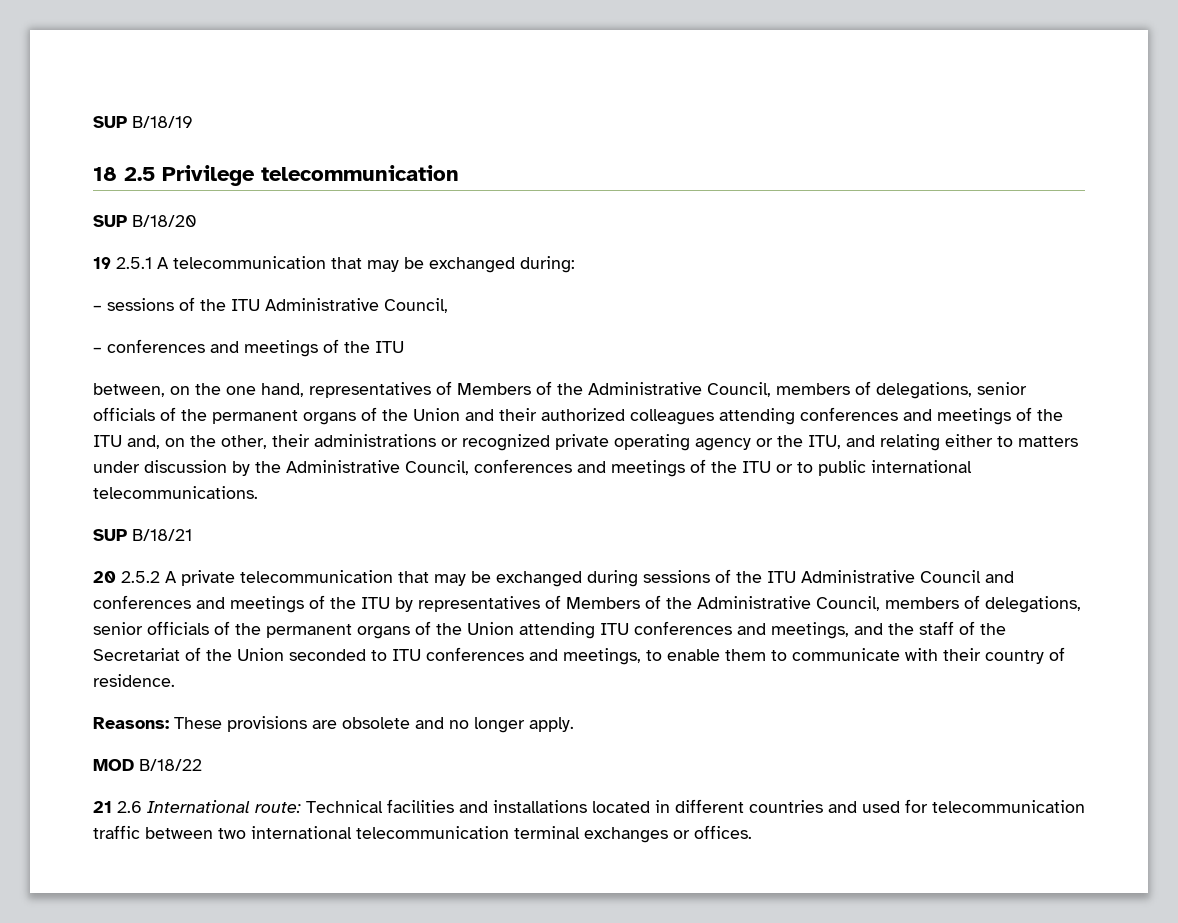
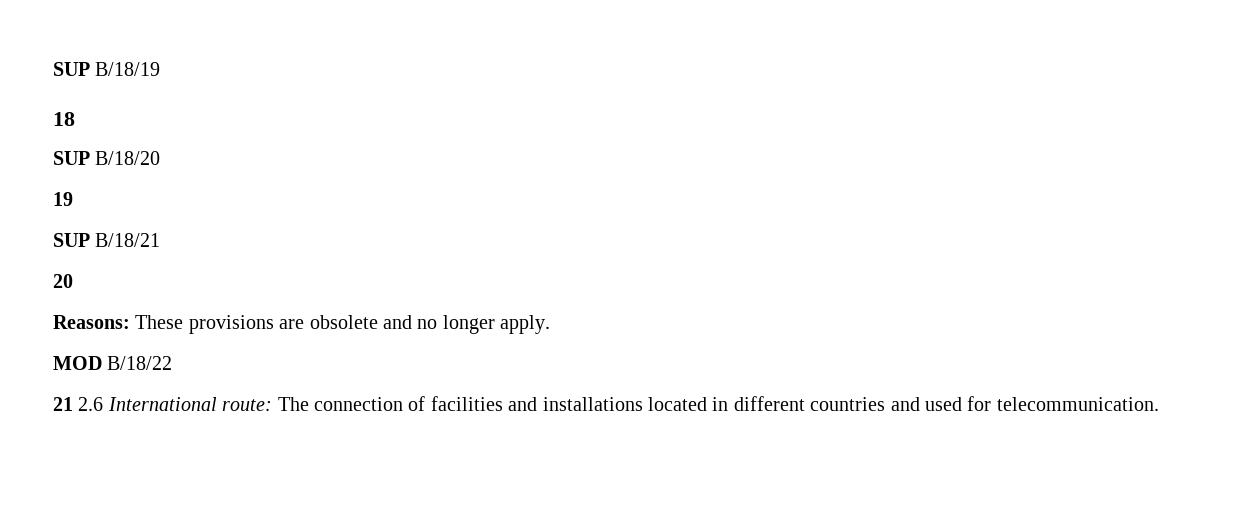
[124,165,459,186] 2.5 Privilege telecommunication -> (75, 119) none
[116,256,575,273] [93,297,448,313] [93,339,404,357] [93,381,1027,399] [93,407,1063,425] [93,434,1078,451] [93,459,972,477] [93,486,258,499] [93,529,192,541] [93,569,1014,587] [93,595,1081,613] [93,621,1006,639] [93,647,1065,665] [93,674,175,687] 2.5.1 A telecommunication that may be exchanged during: // – sessions of the ITU Administrative Council, // – conferences and meetings of the ITU // between, on the one hand, representatives of Members of the Administrative Council, members of delegations, senior officials of the permanent organs of the Union and their authorized colleagues attending conferences and meetings of the ITU and, on the other, their administrations or recognized private operating agency or the ITU, and relating either to matters under discussion by the Administrative Council, conferences and meetings of the ITU or to public international telecommunications. // SUP B/18/21 // 20 2.5.2 A private telecommunication that may be exchanged during sessions of the ITU Administrative Council and conferences and meetings of the ITU by representatives of Members of the Administrative Council, members of delegations, senior officials of the permanent organs of the Union attending ITU conferences and meetings, and the staff of the Secretariat of the Union seconded to ITU conferences and meetings, to enable them to communicate with their country of residence. -> [53,233,161,247] [53,274,73,288] // SUP B/18/21 // 20
[306,800,383,813] Technical -> [277,396,426,411] The connection of
[932,800,1085,813] [93,825,752,843] telecommunication traffic between two international telecommunication terminal exchanges or offices. -> [996,397,1159,411] telecommunication.

